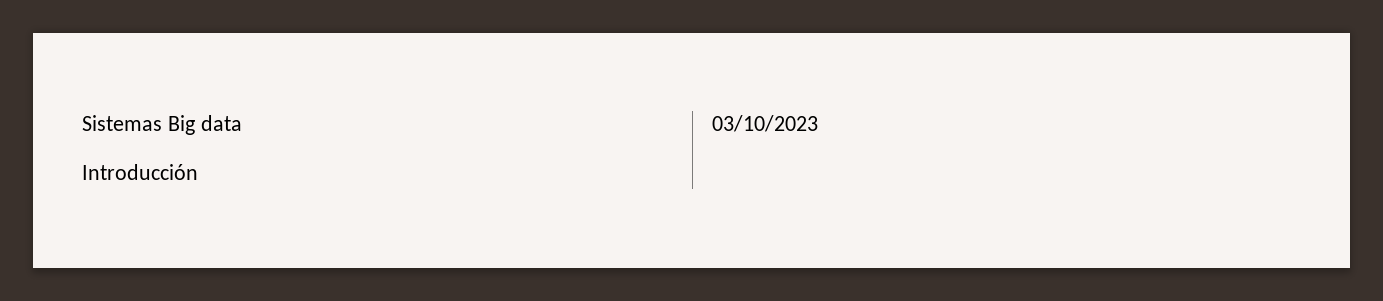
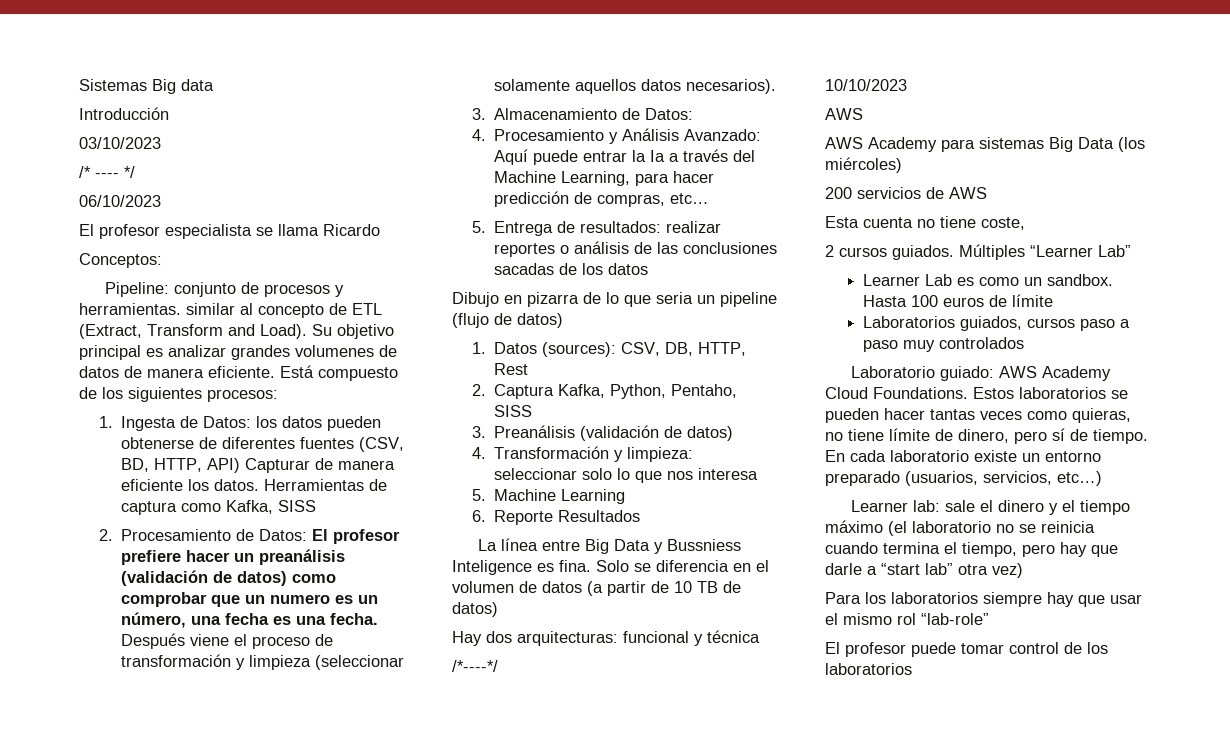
(818, 123) none -> [79,166,135,178] [79,195,161,207] [79,224,380,239] [79,253,162,268] [105,282,345,297] [79,303,382,318] [79,324,394,339] [79,345,397,360] [79,365,398,381] [79,387,278,402] [98,416,381,431] [120,437,404,452] [120,458,395,473] [120,479,387,491] [120,500,316,515] [98,529,400,544] [120,549,345,565] [120,570,336,586] [120,592,378,607] [120,612,378,628] [120,633,333,649] [120,654,404,670] [493,79,776,94] [471,108,693,120] [471,128,761,144] [493,149,755,165] [493,171,714,186] [493,191,709,207] [471,221,721,236] [493,241,777,257] [493,263,648,275] [452,292,777,307] [452,313,563,328] [471,342,746,357] [493,363,528,375] [471,384,737,399] [493,405,532,417] [471,425,733,441] [471,446,693,462] [493,468,758,483] [471,489,625,504] [471,510,640,525] [478,538,742,554] [452,560,769,575] [452,581,741,596] [452,602,498,617] [452,630,760,646] [452,660,498,672] [825,79,907,91] [825,108,863,120] [825,137,1145,152] [825,157,902,173] [825,187,987,199] [825,216,1025,230] [825,244,1131,260] [862,274,1113,286] [862,294,1053,307] [862,316,1130,331] [862,337,1024,352] [851,366,1112,381] [825,387,1128,399] [825,408,1131,423] [825,428,1148,444] [825,450,1101,462] [825,471,1102,486] [851,500,1131,515] [825,520,1095,536] [825,542,1118,557] [825,563,1023,578] [825,592,1142,607] [825,613,989,625] [825,642,1108,657] [825,663,912,675] // /* ---- */ // 06/10/2023 // El profesor especialista se llama Ricardo // Conceptos: // Pipeline: conjunto de procesos y herramientas. similar al concepto de ETL (Extract, Transform and Load). Su objetivo principal es analizar grandes volumenes de datos de manera eficiente. Está compuesto de los siguientes procesos: // 1. Ingesta de Datos: los datos pueden obtenerse de diferentes fuentes (CSV, BD, HTTP, API) Capturar de manera eficiente los datos. Herramientas de captura como Kafka, SISS // 2. Procesamiento de Datos: El profesor prefiere hacer un preanálisis (validación de datos) como comprobar que un numero es un número, una fecha es una fecha. Después viene el proceso de transformación y limpieza (seleccionar solamente aquellos datos necesarios). // 3. Almacenamiento de Datos: // 4. Procesamiento y Análisis Avanzado: Aquí puede entrar la Ia a través del Machine Learning, para hacer predicción de compras, etc… // 5. Entrega de resultados: realizar reportes o análisis de las conclusiones sacadas de los datos // Dibujo en pizarra de lo que seria un pipeline (flujo de datos) // 1. Datos (sources): CSV, DB, HTTP, Rest // 2. Captura Kafka, Python, Pentaho, SISS // 3. Preanálisis (validación de datos) // 4. Transformación y limpieza: seleccionar solo lo que nos interesa // 5. Machine Learning // 6. Reporte Resultados // La línea entre Big Data y Bussniess Inteligence es fina. Solo se diferencia en el volumen de datos (a partir de 10 TB de datos) // Hay dos arquitecturas: funcional y técnica // /*----*/ // 10/10/2023 // AWS // AWS Academy para sistemas Big Data (los miércoles) // 200 servicios de AWS // Esta cuenta no tiene coste, // 2 cursos guiados. Múltiples “Learner Lab” // Learner Lab es como un sandbox. Hasta 100 euros de límite // Laboratorios guiados, cursos paso a paso muy controlados // Laboratorio guiado: AWS Academy Cloud Foundations. Estos laboratorios se pueden hacer tantas veces como quieras, no tiene límite de dinero, pero sí de tiempo. En cada laboratorio existe un entorno preparado (usuarios, servicios, etc…) // Learner lab: sale el dinero y el tiempo máximo (el laboratorio no se reinicia cuando termina el tiempo, pero hay que darle a “start lab” otra vez) // Para los laboratorios siempre hay que usar el mismo rol “lab-role” // El profesor puede tomar control de los laboratorios

